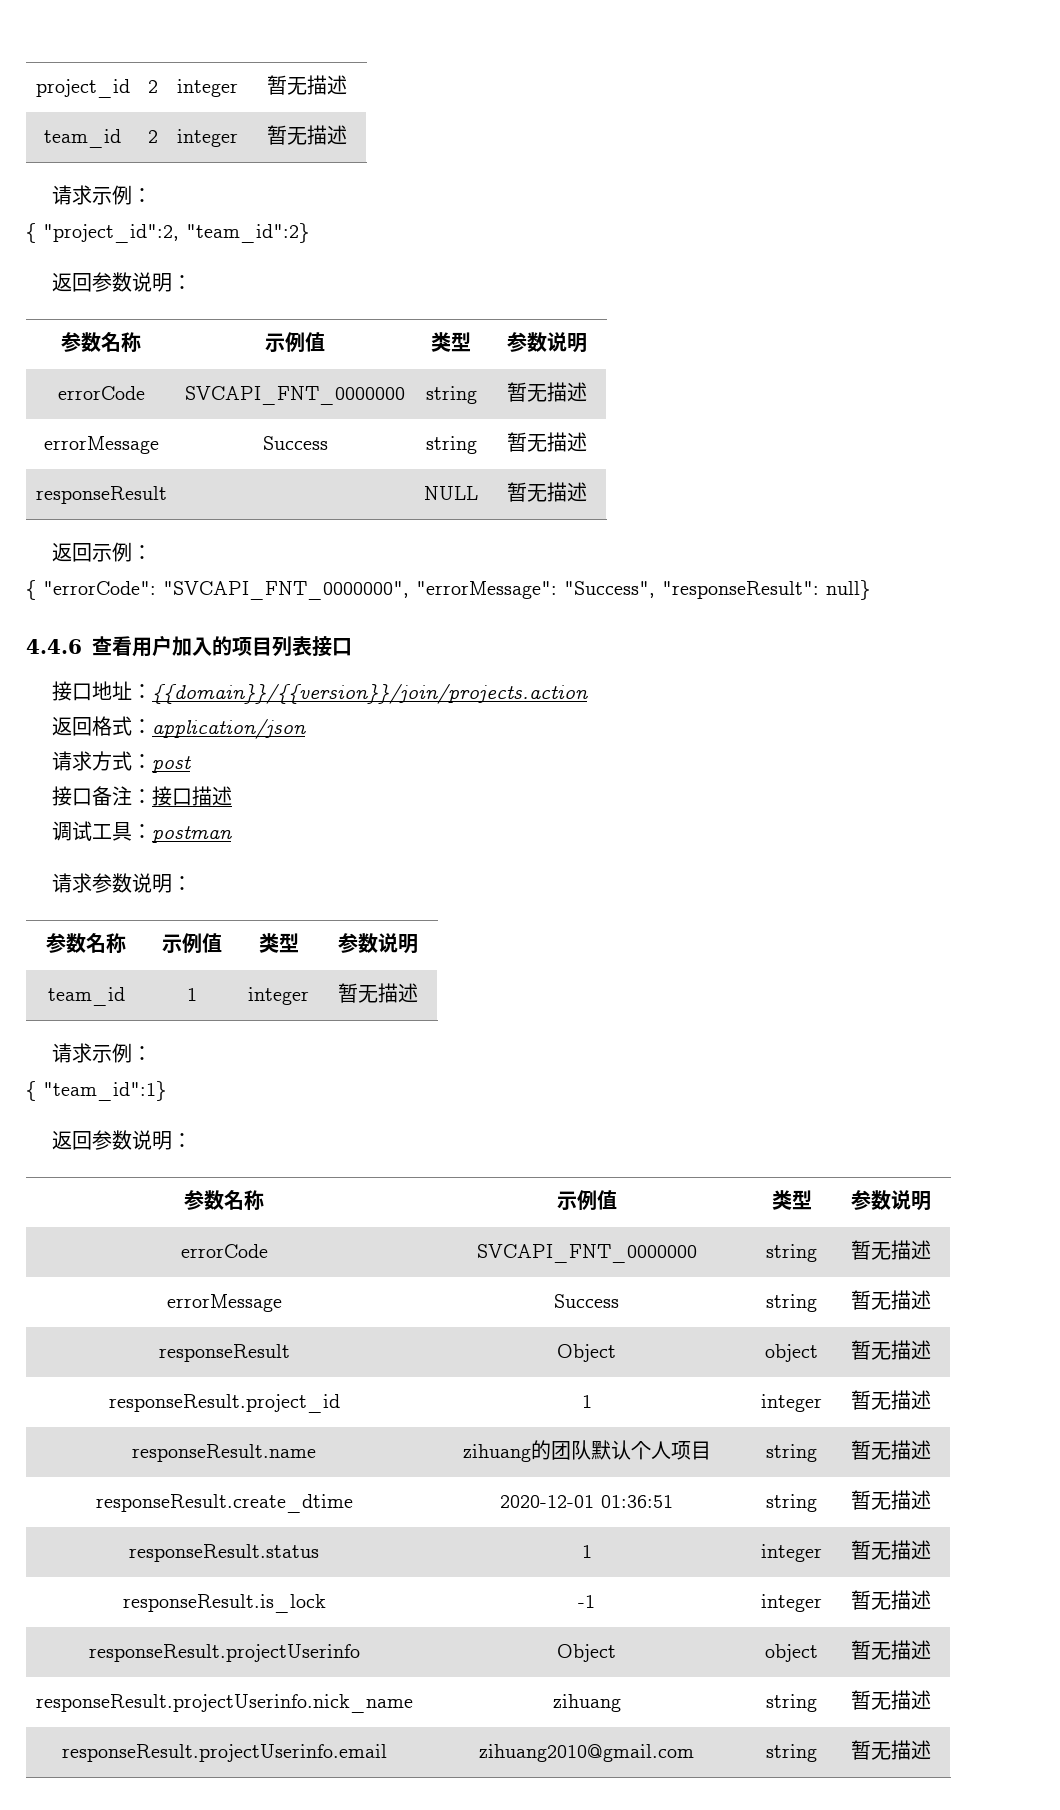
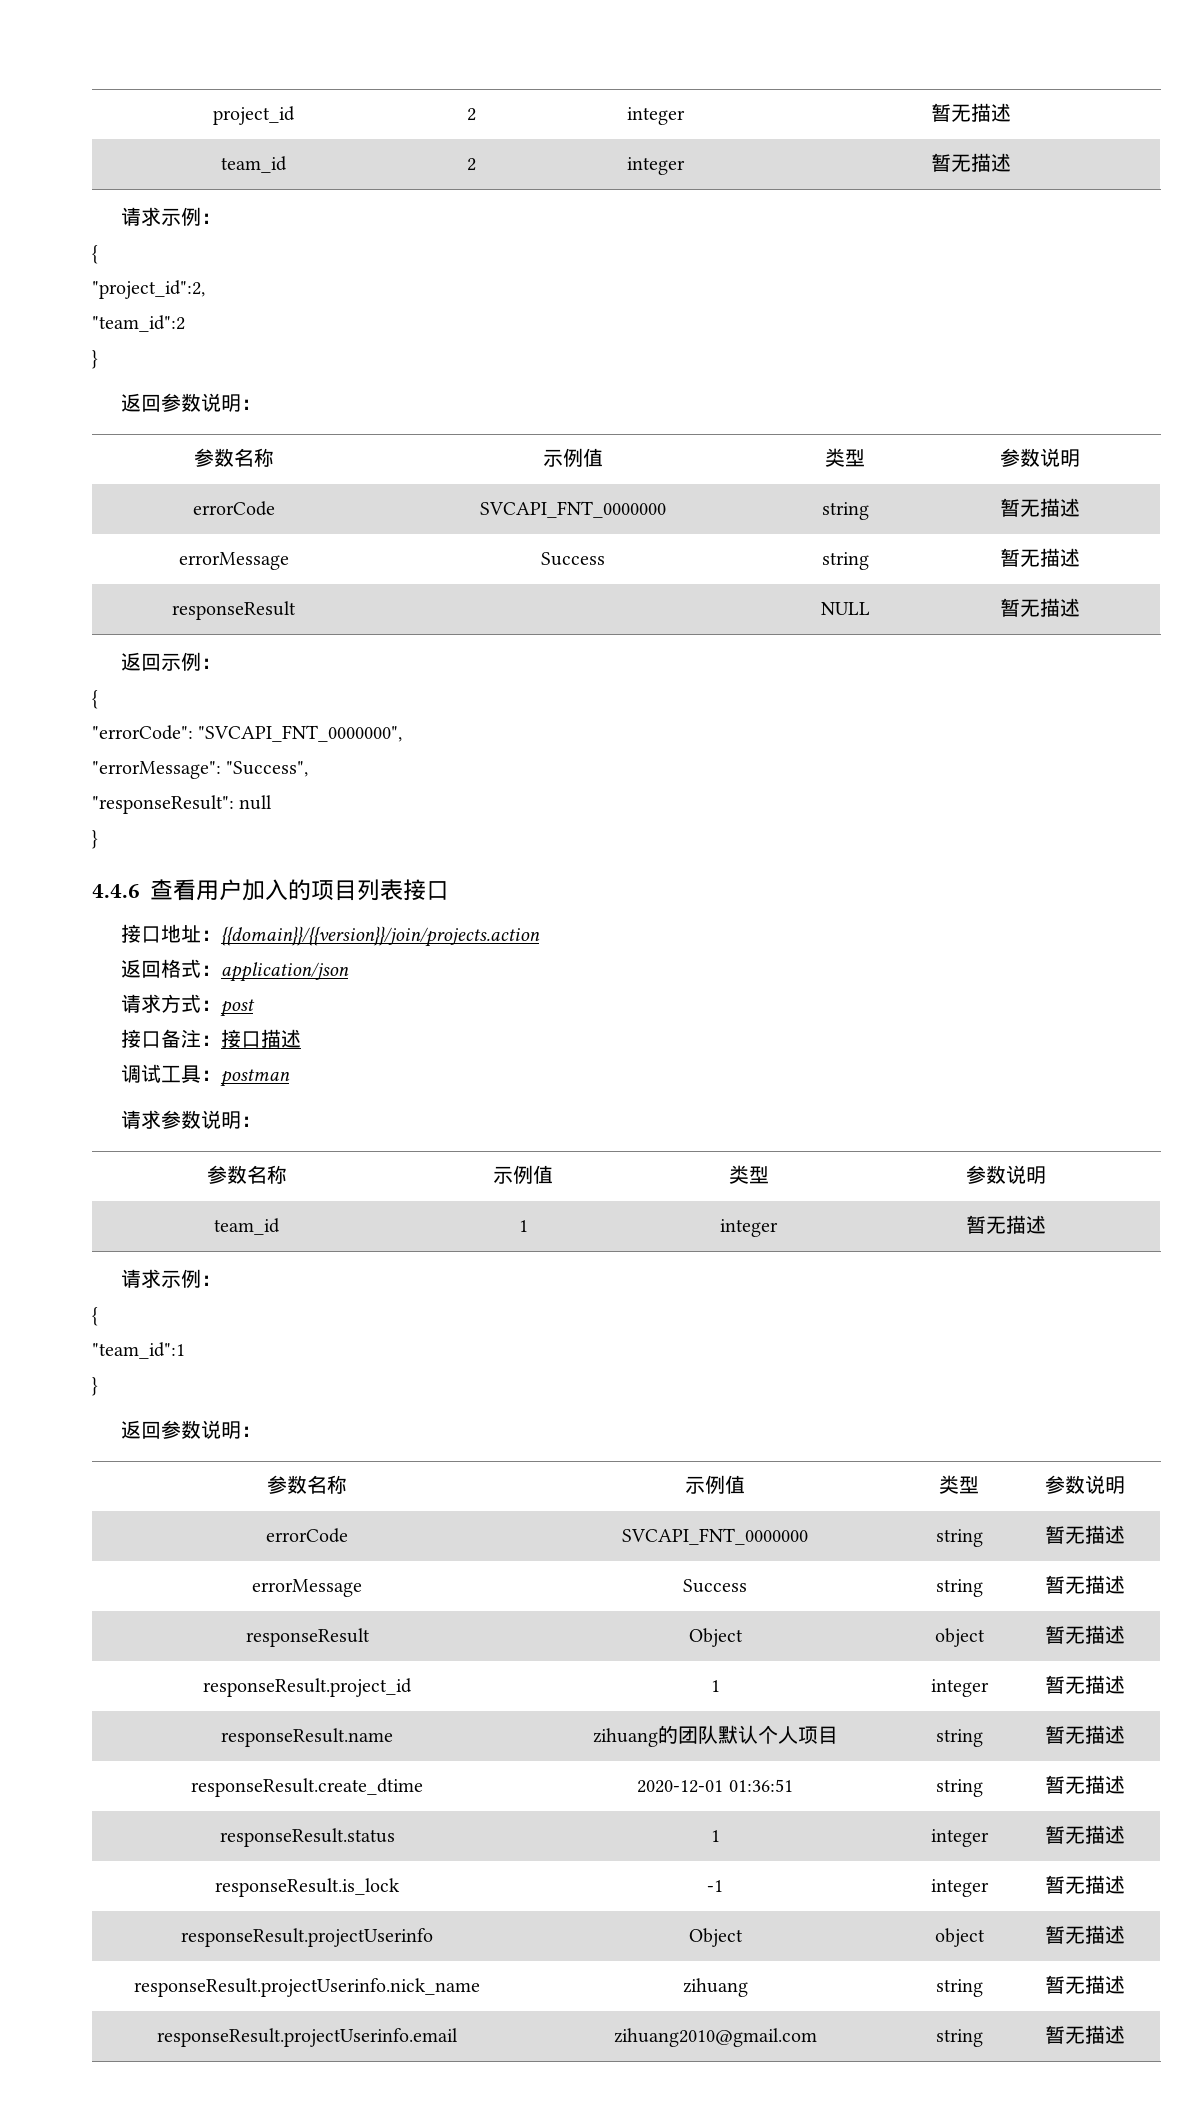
(36, 233) none -> (98, 254) //
[186,223,309,243] "team_id":2} -> [92,315,185,332] [92,350,98,369] // "team_id":2 // }
(36, 590) none -> (98, 699) //
(409, 590) none -> (403, 733) //
[662,580,870,600] "responseResult": null} -> [92,795,273,814] [92,830,98,849] // "responseResult": null // }
[43,1081,166,1101] "team_id":1} -> [92,1342,185,1359] [92,1377,98,1396] // "team_id":1 // }

